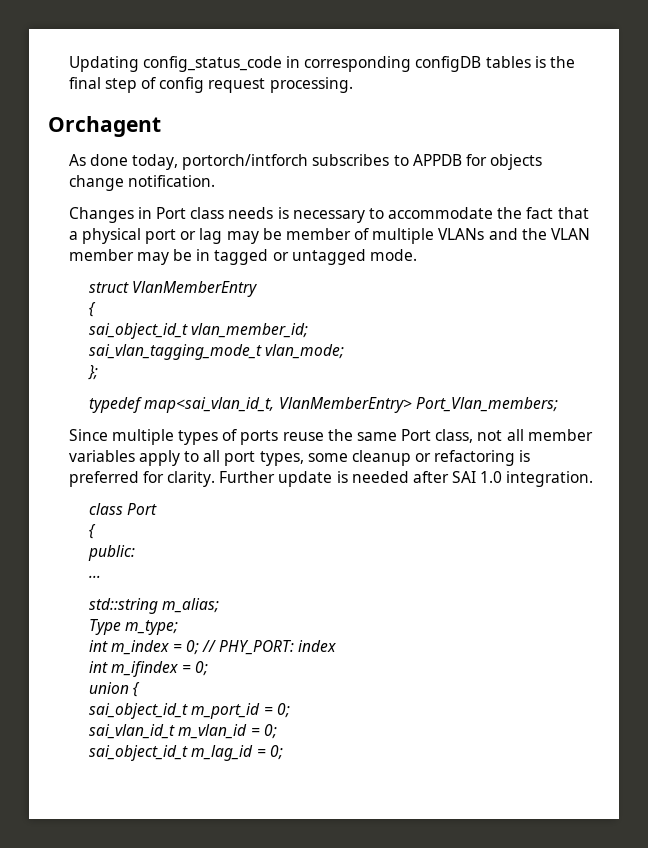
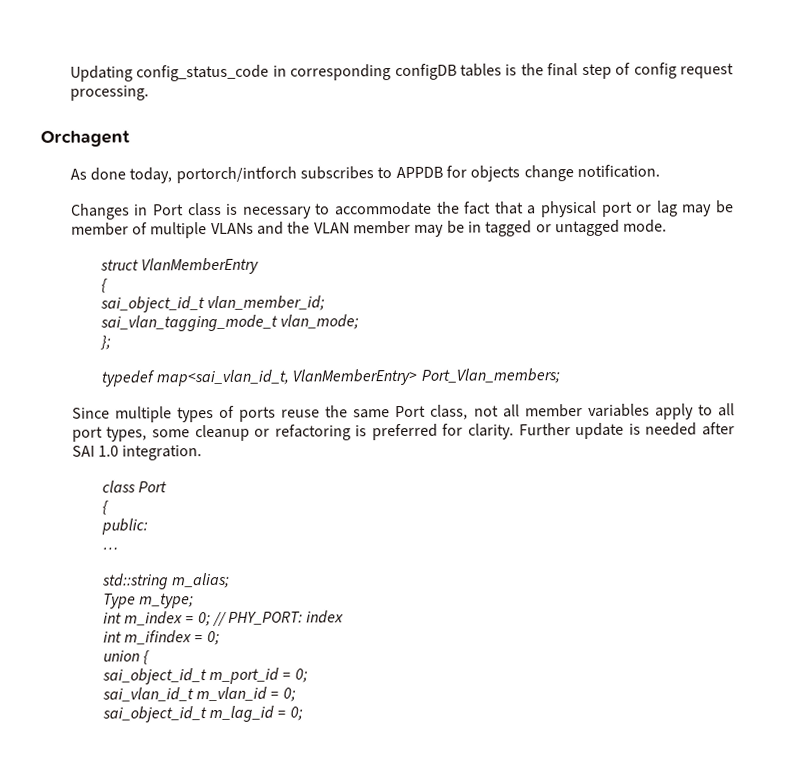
[228,207,274,219] needs -> (222, 209) none

